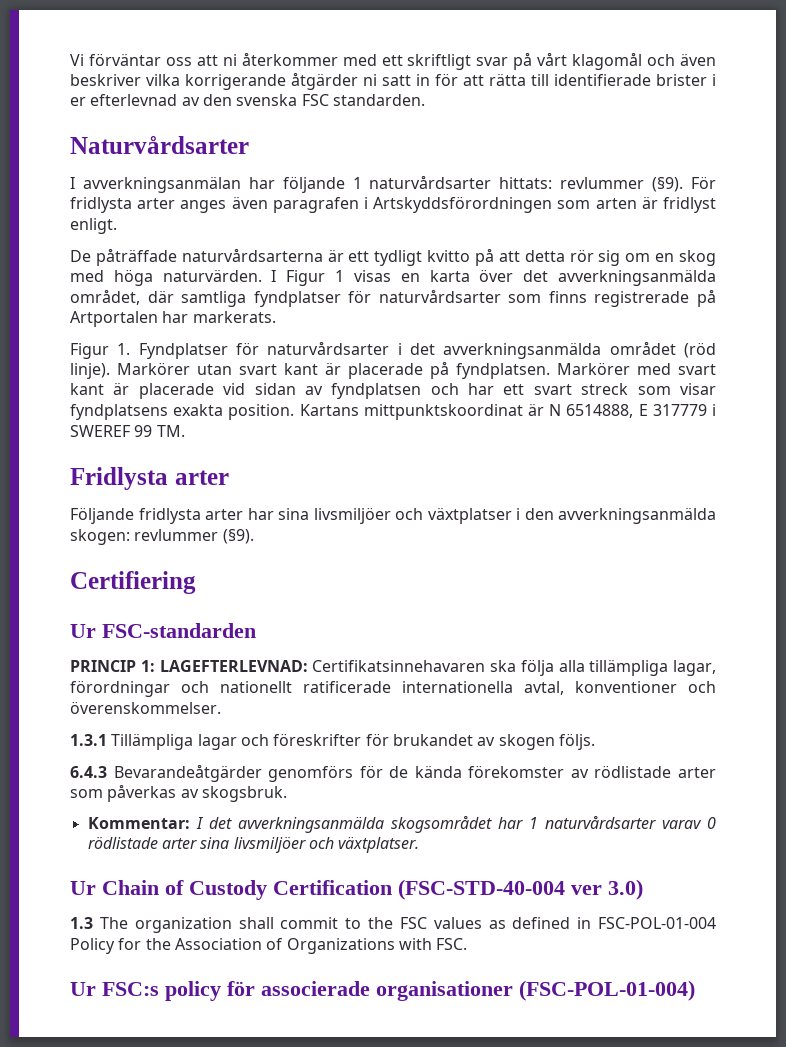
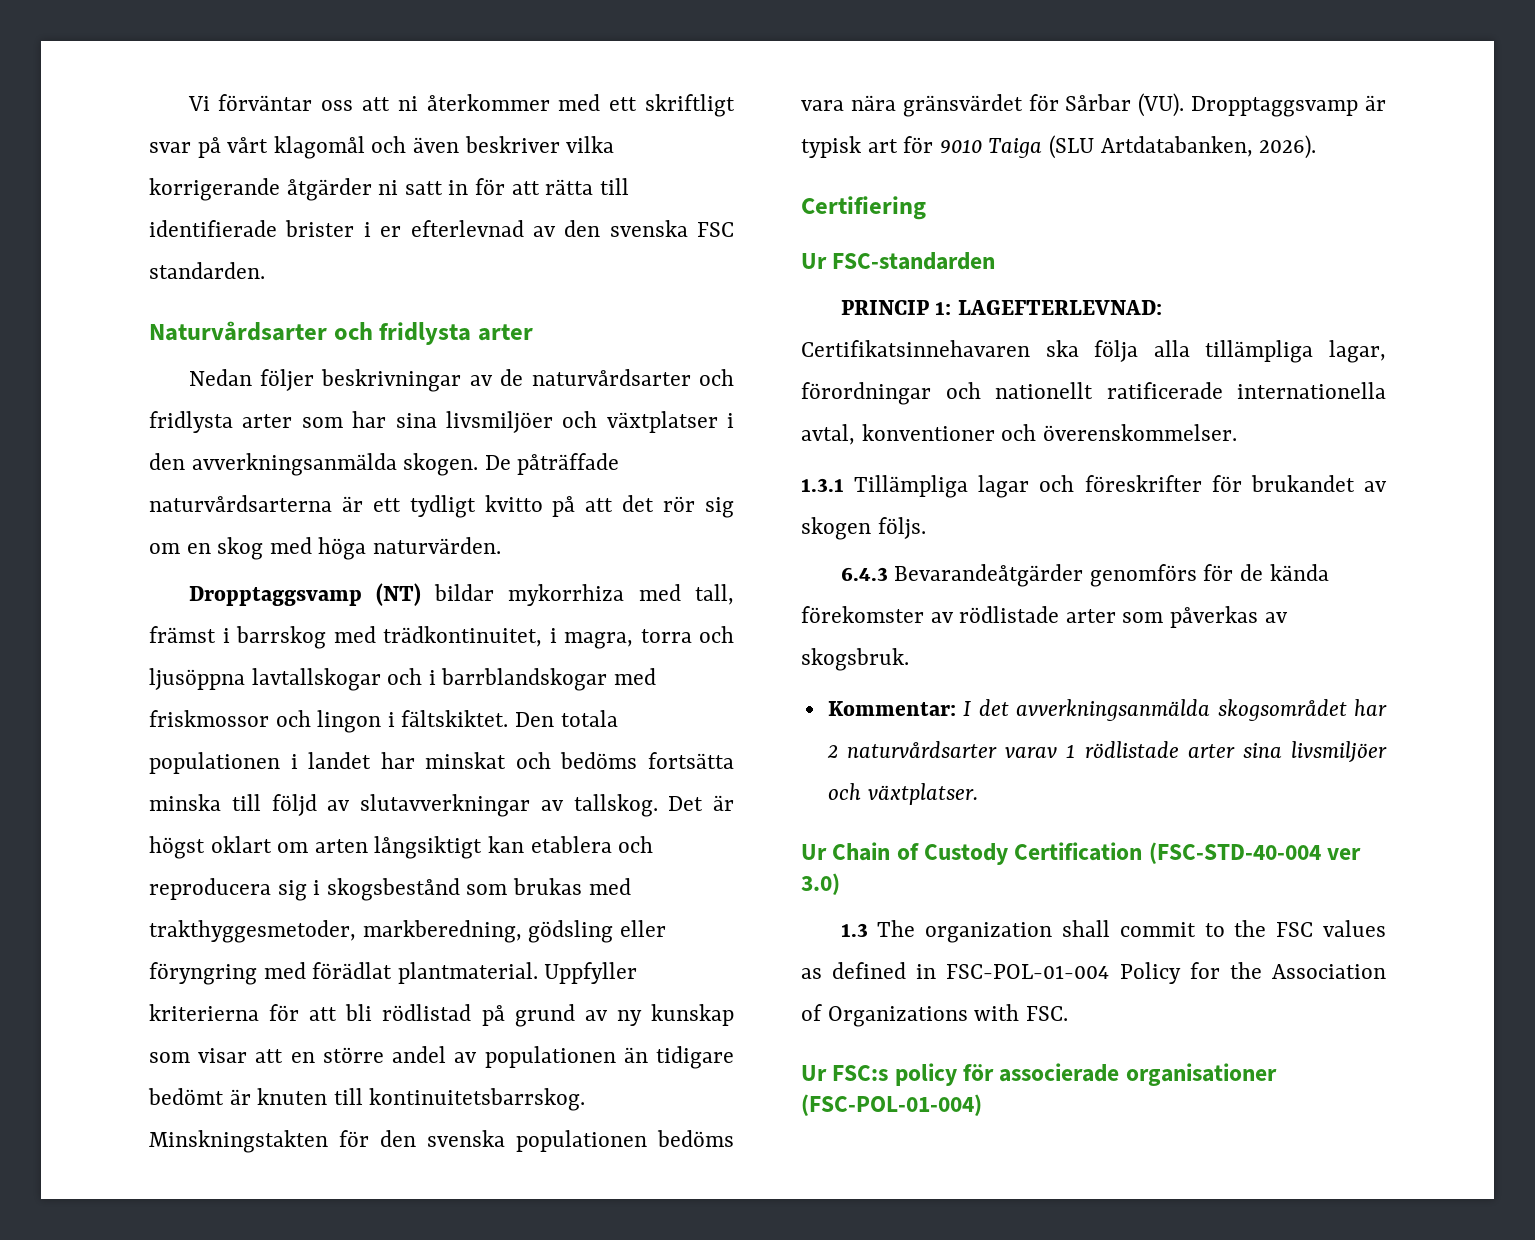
[70,175,717,193] [70,196,716,213] [70,218,117,234] // I avverkningsanmälan har följande 1 naturvårdsarter hittats: revlummer (§9). För fridlysta arter anges även paragrafen i Artskyddsförordningen som arten är fridlyst enligt. // -> [333,322,533,345] [188,369,734,392] [149,411,734,433] [149,453,479,476] och fridlysta arter // Nedan följer beskrivningar av de naturvårdsarter och fridlysta arter som har sina livsmiljöer och växtplatser i den avverkningsanmälda skogen.
[524,250,565,262] detta -> [622,495,655,512] det
[271,269,716,286] [70,289,716,307] [70,311,276,327] [70,341,716,359] [70,361,716,379] [70,382,716,399] [70,403,717,420] [70,425,185,437] [70,467,229,490] [70,507,716,524] [70,529,254,545] I Figur 1 visas en karta över det avverkningsanmälda området, där samtliga fyndplatser för naturvårdsarter som finns registrerade på Artportalen har markerats. // Figur 1. Fyndplatser för naturvårdsarter i det avverkningsanmälda området (röd linje). Markörer utan svart kant är placerade på fyndplatsen. Markörer med svart kant är placerade vid sidan av fyndplatsen och har ett svart streck som visar fyndplatsens exakta position. Kartans mittpunktskoordinat är N 6514888, E 317779 i SWEREF 99 TM. // Fridlysta arter // Följande fridlysta arter har sina livsmiljöer och växtplatser i den avverkningsanmälda skogen: revlummer (§9). -> [188,583,735,606] [149,626,734,649] [149,668,657,691] [149,710,618,733] [149,752,734,774] [149,794,734,817] [149,836,654,859] [149,878,631,901] [149,920,666,943] [149,962,638,985] [149,1004,734,1027] [149,1046,734,1069] [148,1088,586,1111] [149,1130,734,1153] [801,93,1386,117] [801,135,1317,159] // Dropptaggsvamp (NT) bildar mykorrhiza med tall, främst i barrskog med trädkontinuitet, i magra, torra och ljusöppna lavtallskogar och i barrblandskogar med friskmossor och lingon i fältskiktet. Den totala populationen i landet har minskat och bedöms fortsätta minska till följd av slutavverkningar av tallskog. Det är högst oklart om arten långsiktigt kan etablera och reproducera sig i skogsbestånd som brukas med trakthyggesmetoder, markberedning, gödsling eller föryngring med förädlat plantmaterial. Uppfyller kriterierna för att bli rödlistad på grund av ny kunskap som visar att en större andel av populationen än tidigare bedömt är knuten till kontinuitetsbarrskog. Minskningstakten för den svenska populationen bedöms vara nära gränsvärdet för Sårbar (VU). Dropptaggsvamp är typisk art för 9010 Taiga (SLU Artdatabanken, 2026).
[528,817,538,829] 1 -> [826,745,838,758] 2
[707,817,716,829] 0 -> [1066,744,1076,758] 1

